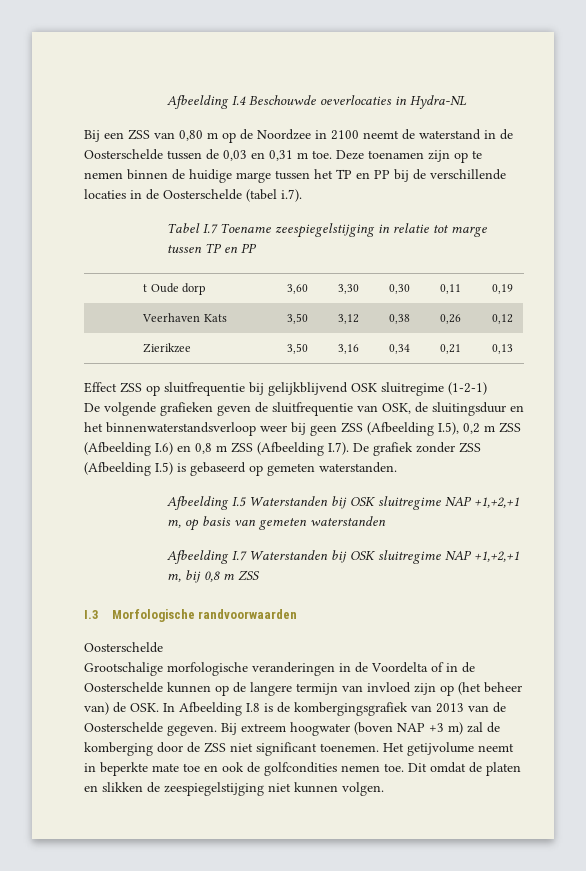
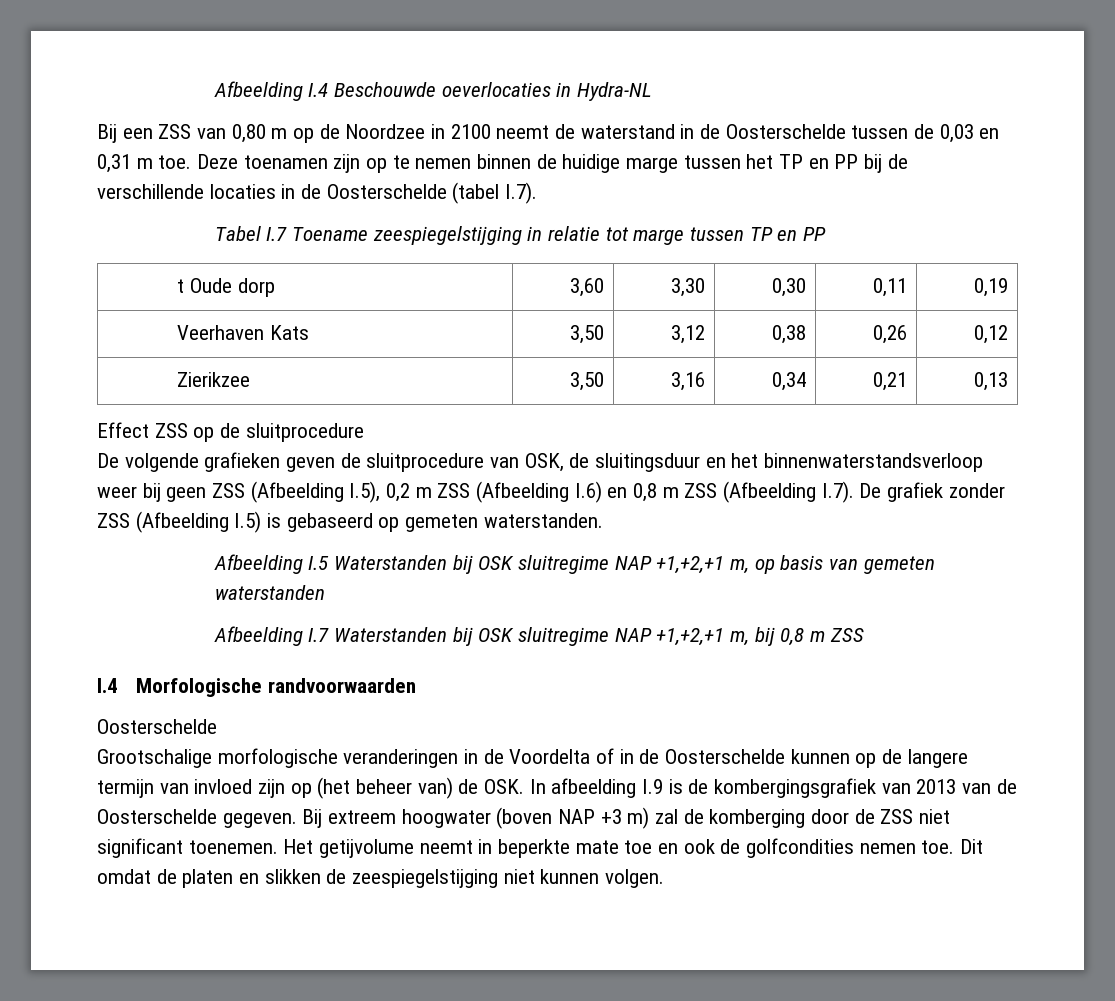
[281,189,302,202] i.7). -> [505,182,538,204] I.7).
[164,382,487,396] sluitfrequentie bij gelijkblijvend OSK sluitregime (1-2-1) -> [220,423,364,442] de sluitprocedure
[272,402,353,416] sluitfrequentie -> [366,453,485,472] sluitprocedure
[84,610,99,619] I.3 -> [97,678,118,693] I.4
[179,702,260,716] Afbeelding I.8 -> [551,778,664,798] afbeelding I.9

